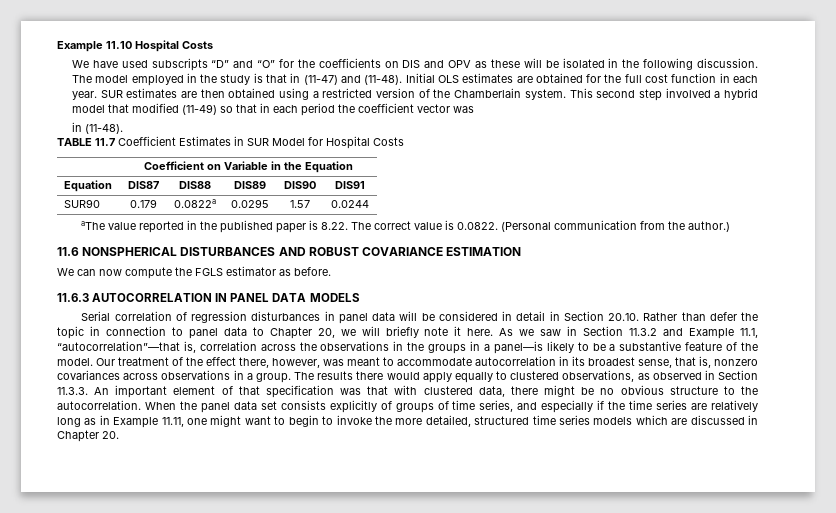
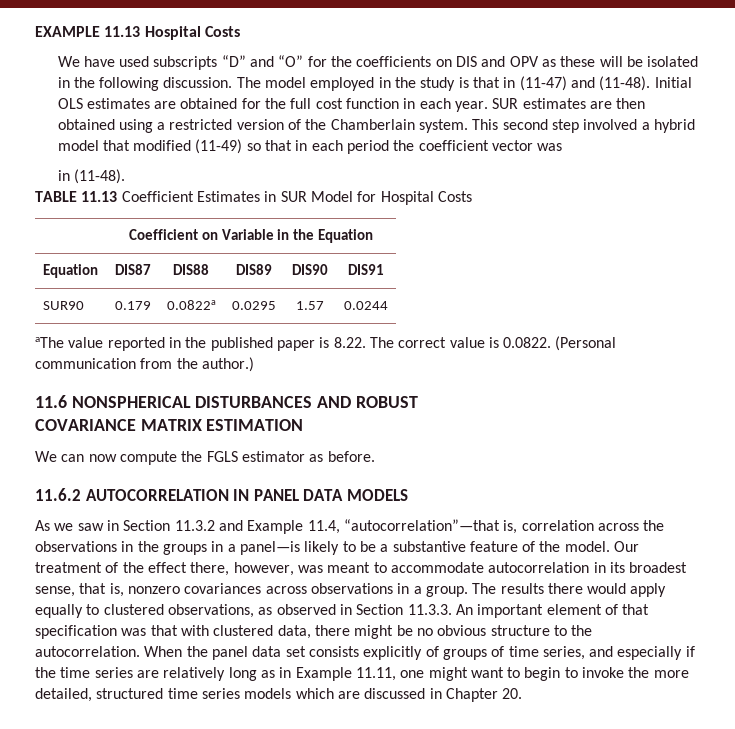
[57,41,132,52] Example 11.10 -> [35,26,141,37] EXAMPLE 11.13
[95,138,115,146] 11.7 -> [81,191,118,202] 11.13
[362,247,444,256] COVARIANCE -> [35,419,202,431] // COVARIANCE MATRIX
[57,293,89,302] 11.6.3 -> [35,488,81,501] 11.6.2
[81,311,758,324] [57,326,494,339] Serial correlation of regression disturbances in panel data will be considered in detail in Section 20.10. Rather than defer the topic in connection to panel data to Chapter 20, we will briefly note it here. -> (408, 495) none
[739,328,758,338] 11.1, -> [307,520,340,534] 11.4,

